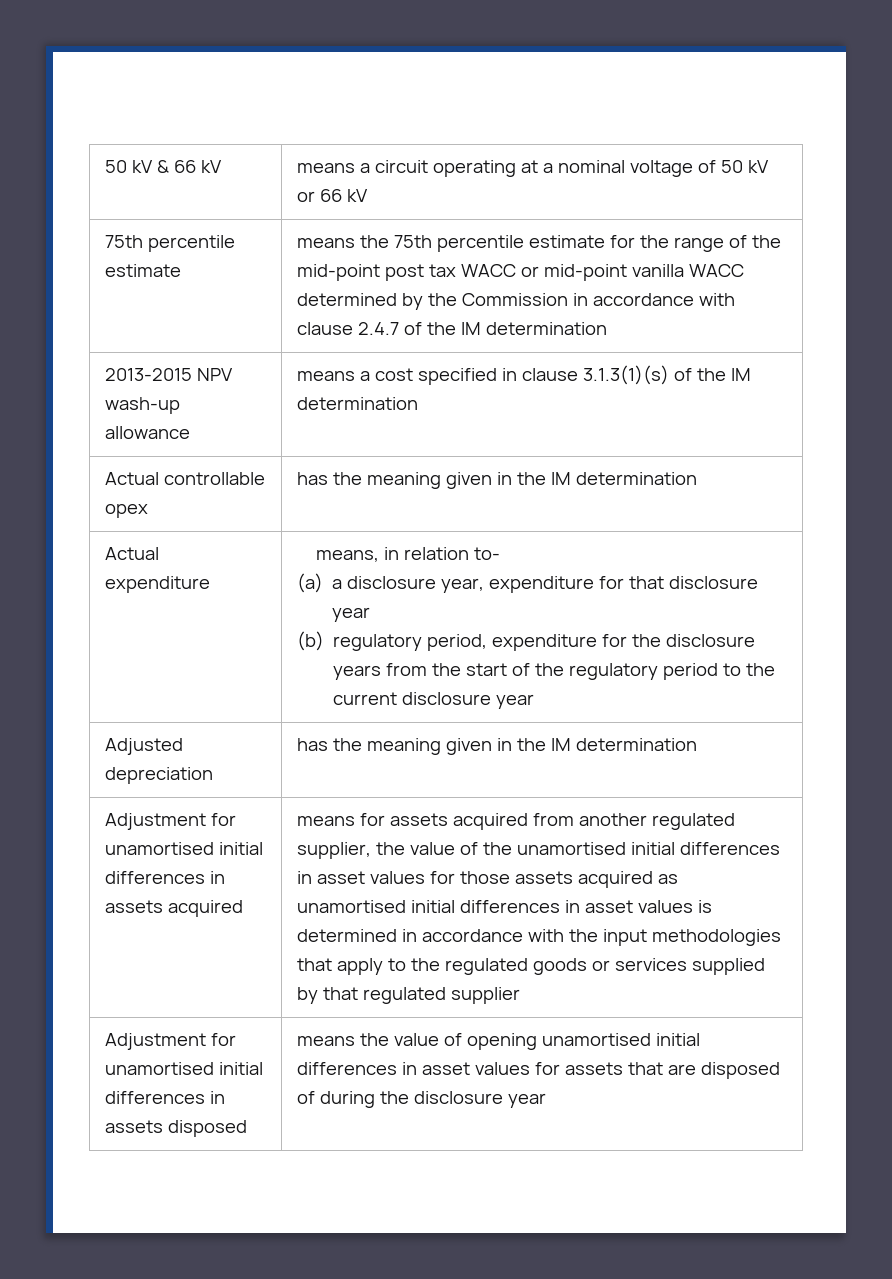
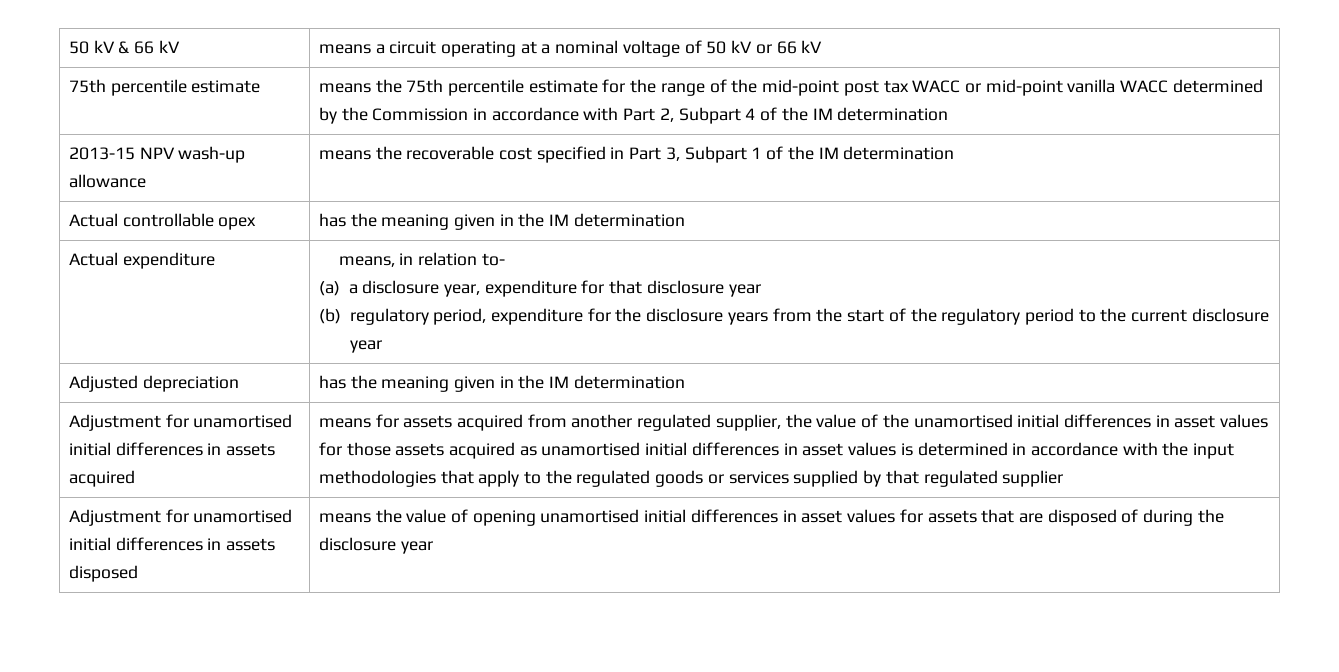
[297,322,608,335] [105,368,193,381] clause 2.4.7 of the IM determination // 2013-2015 -> [623,107,949,124] [68,147,135,160] Part 2, Subpart 4 of the IM determination // 2013-15
[360,371,371,381] a -> [375,146,495,160] the recoverable
[522,365,670,385] clause 3.1.3(1)(s) -> [629,146,762,163] Part 3, Subpart 1

